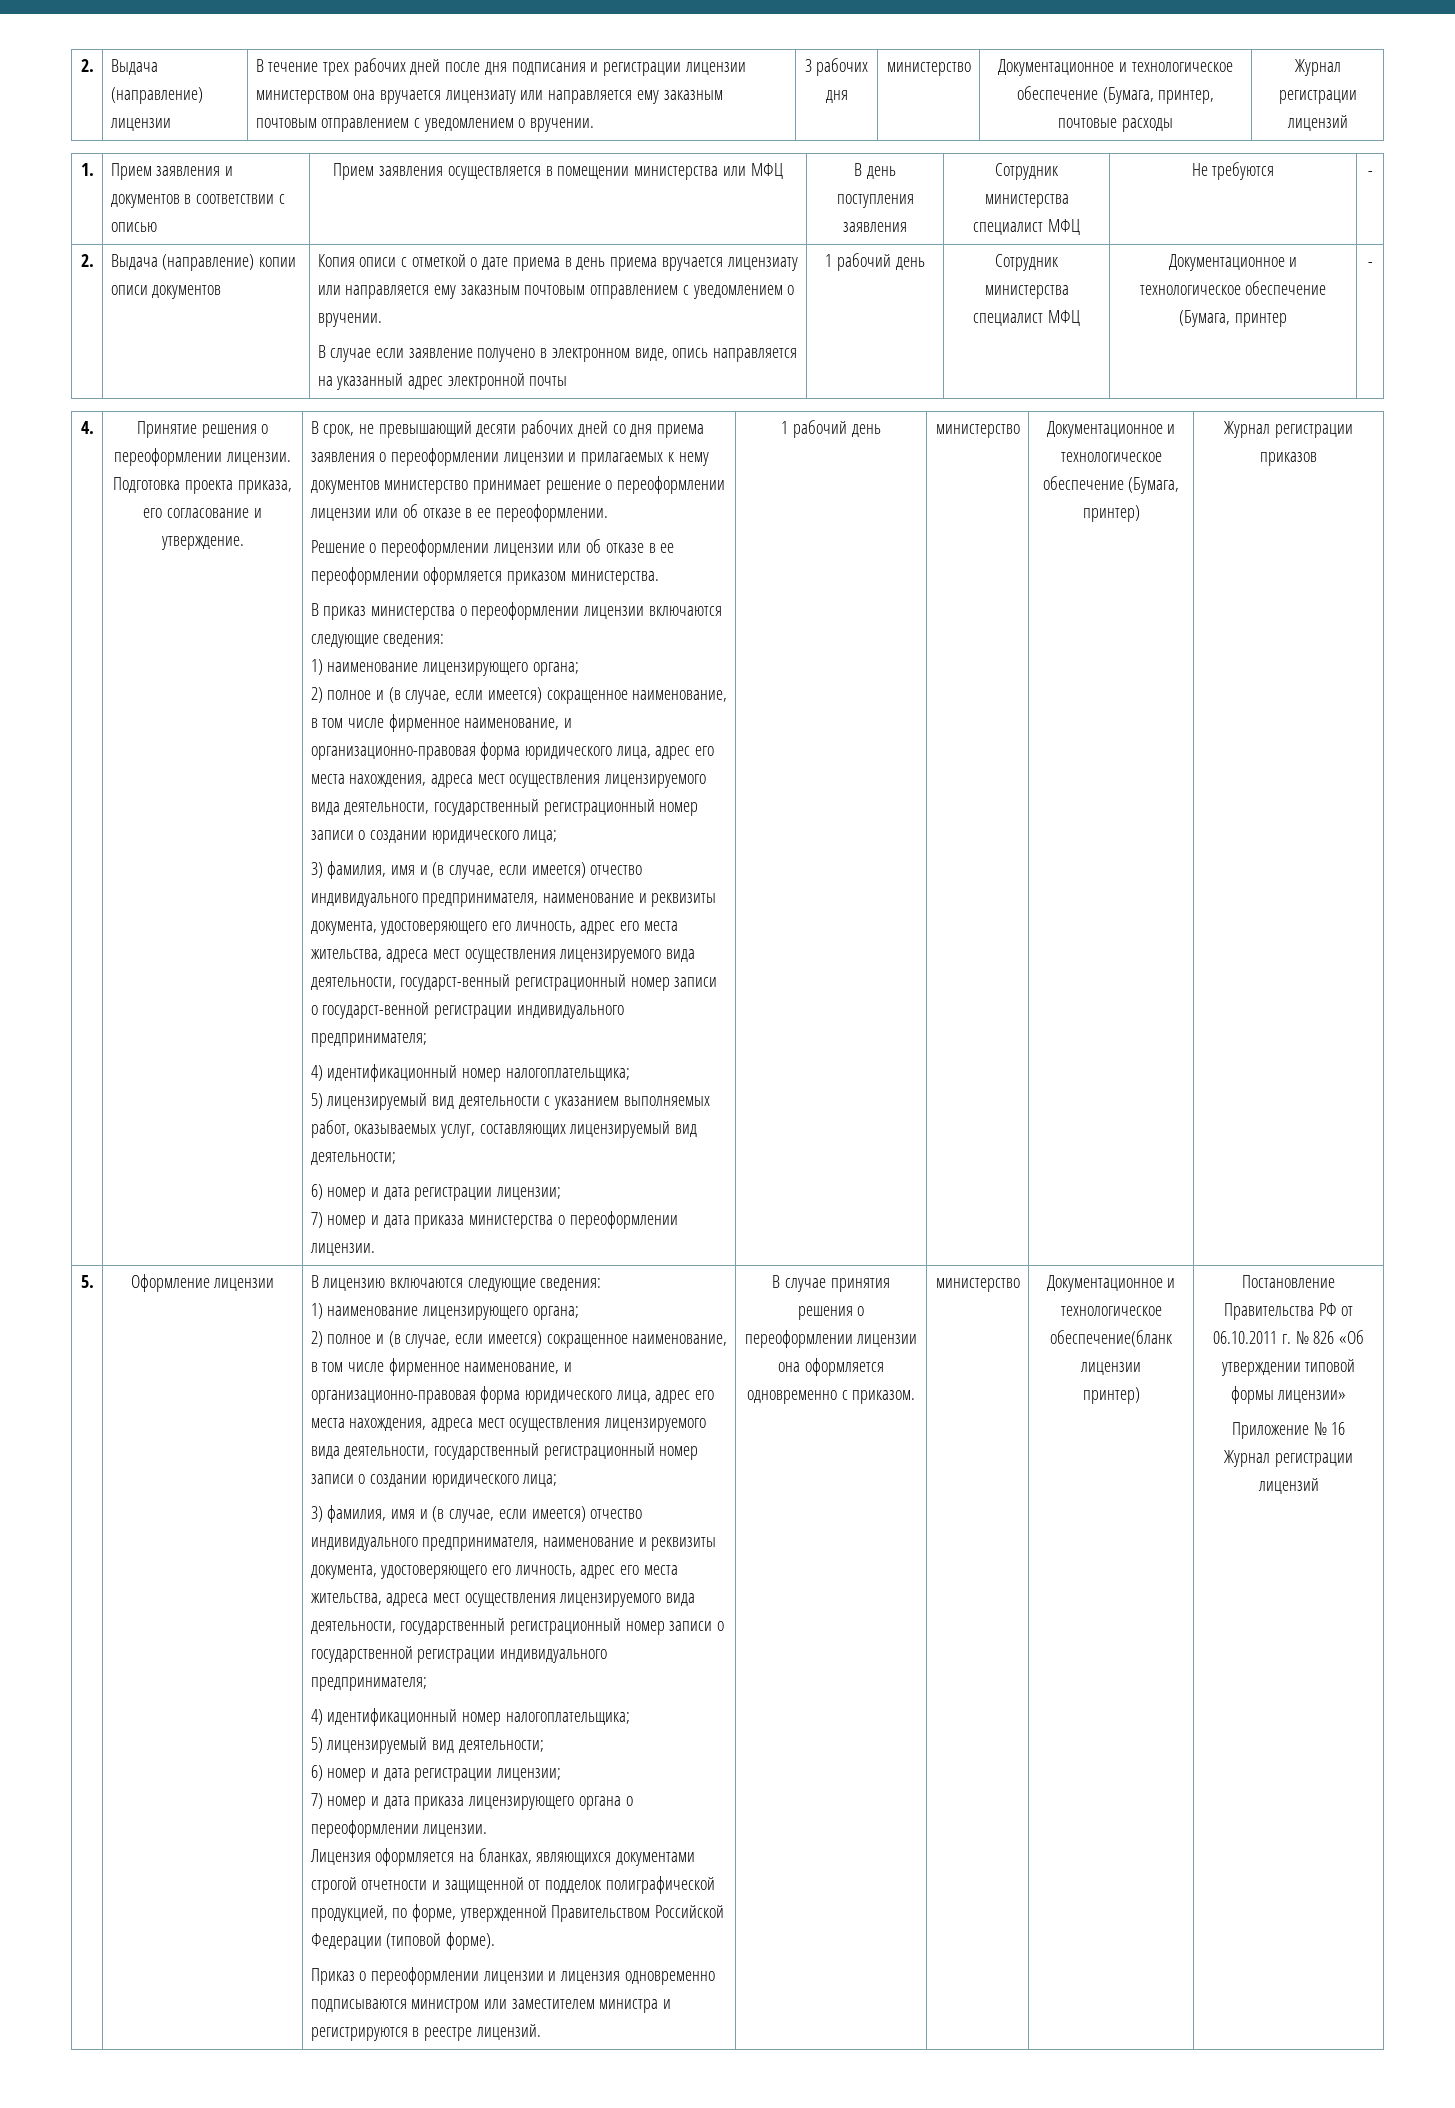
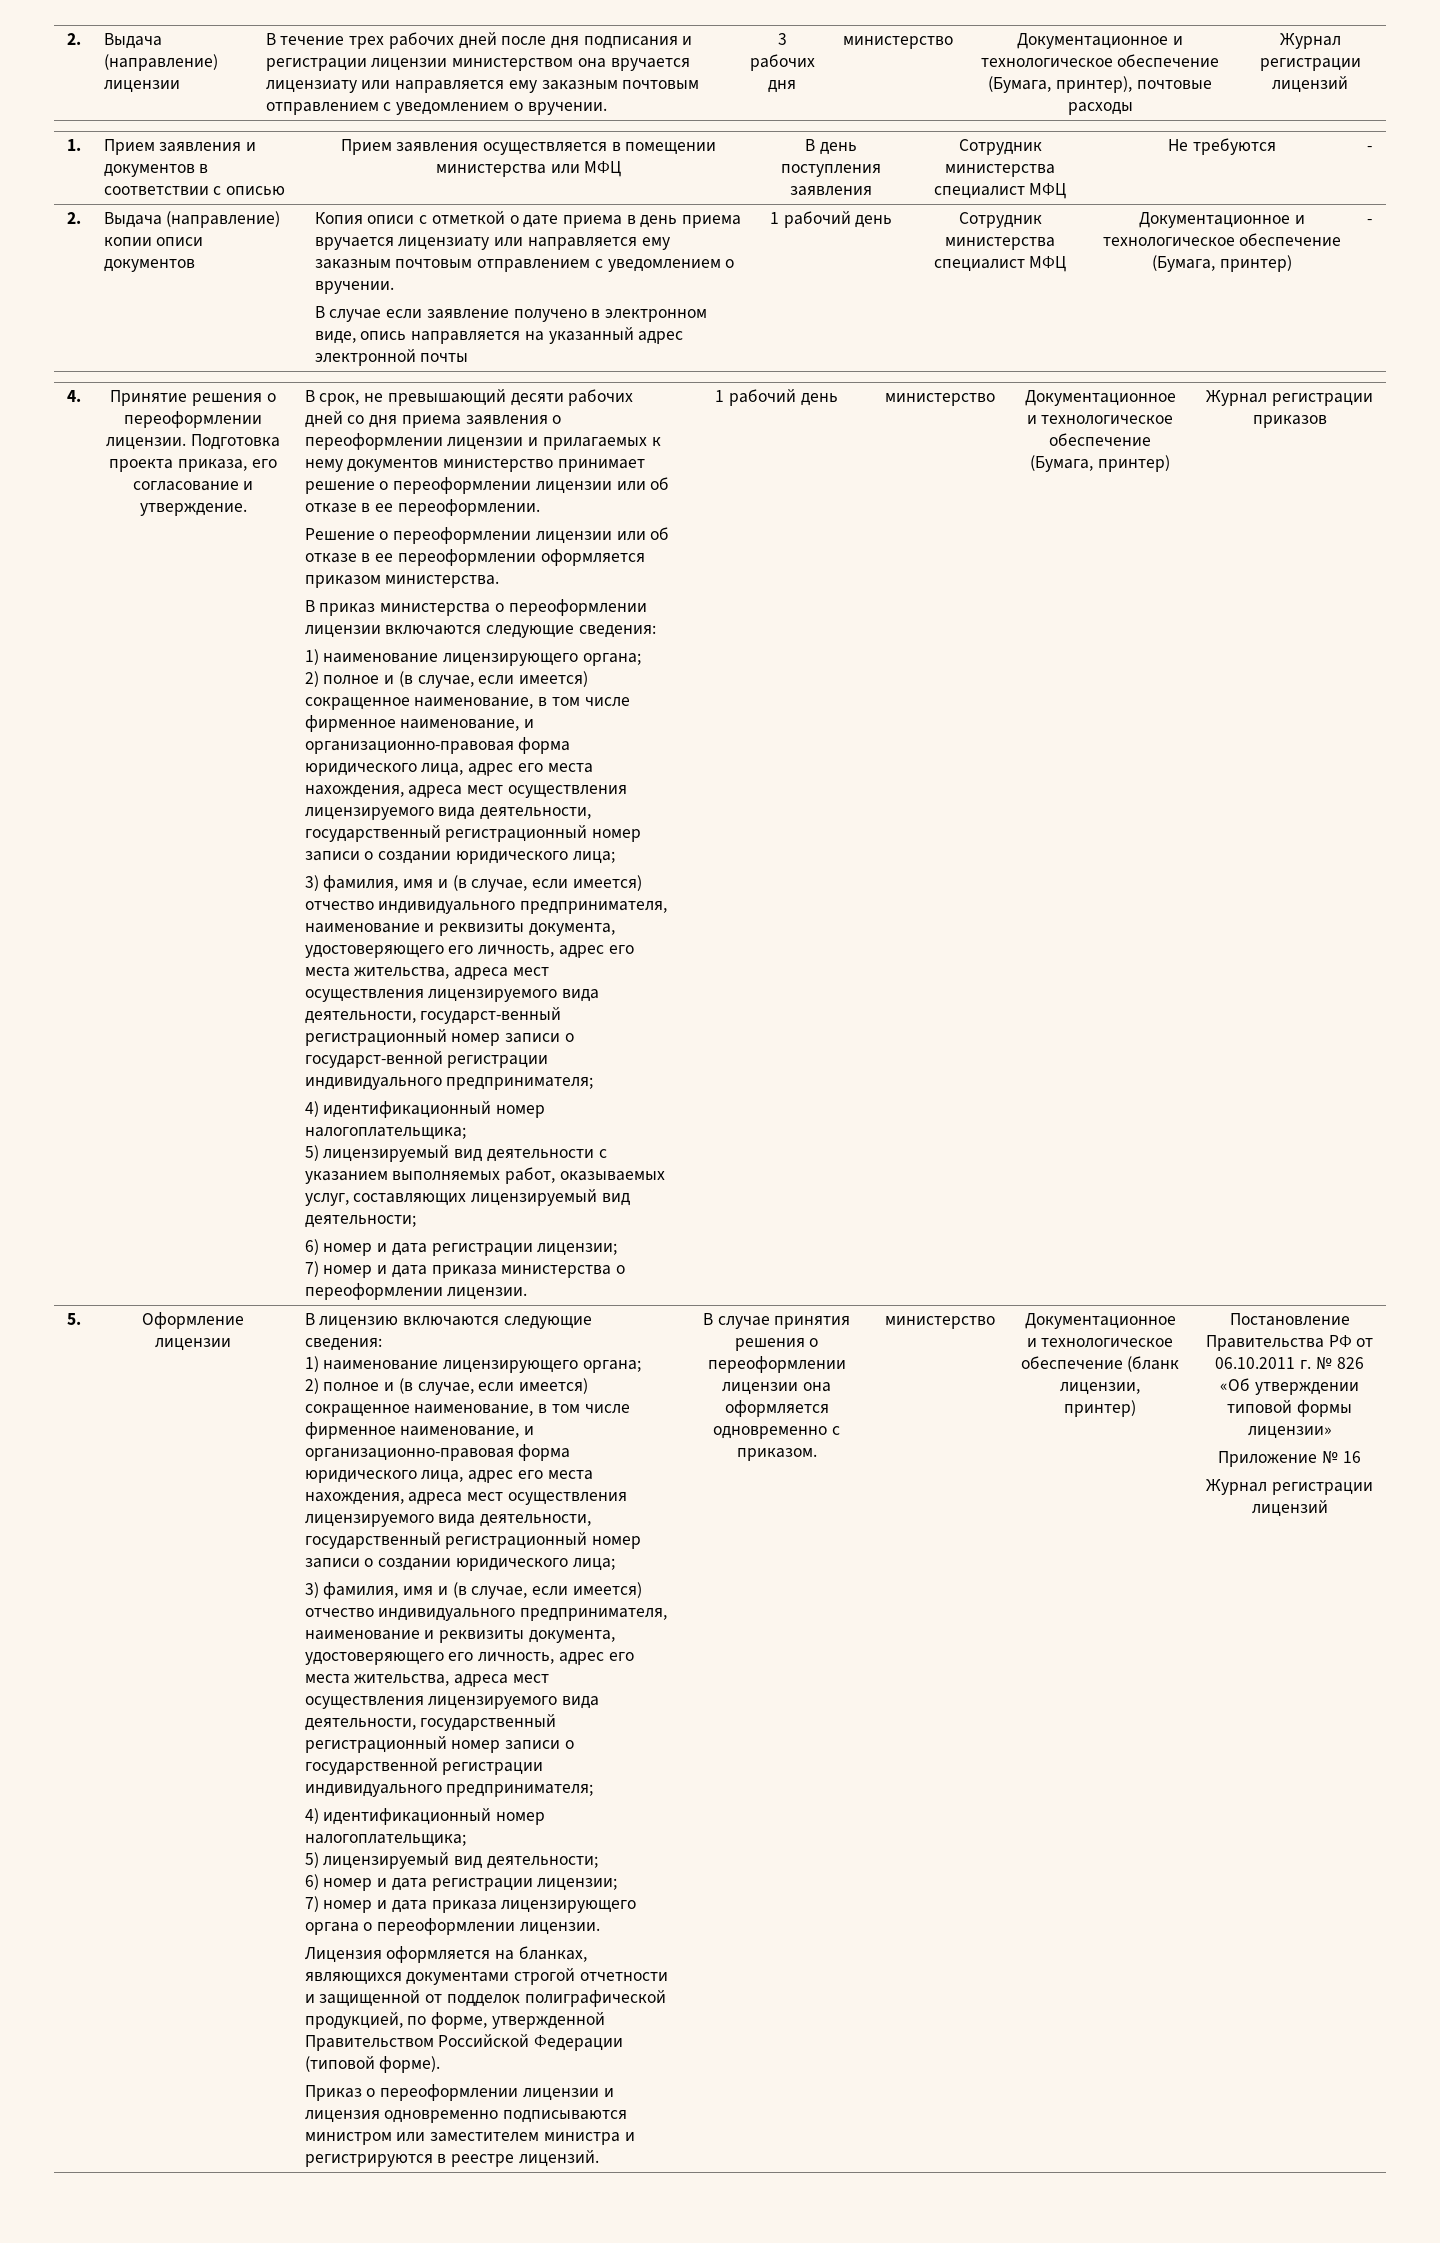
[1158,90,1215,104] принтер, -> [1056,76,1132,93] принтер),
[1234,313,1287,327] принтер -> [1219,255,1292,272] принтер)
[1050,1330,1172,1347] [1080,1362,1141,1375] обеспечение(бланк лицензии -> [1020,1356,1180,1372] [1060,1382,1140,1395] обеспечение (бланк лицензии,

